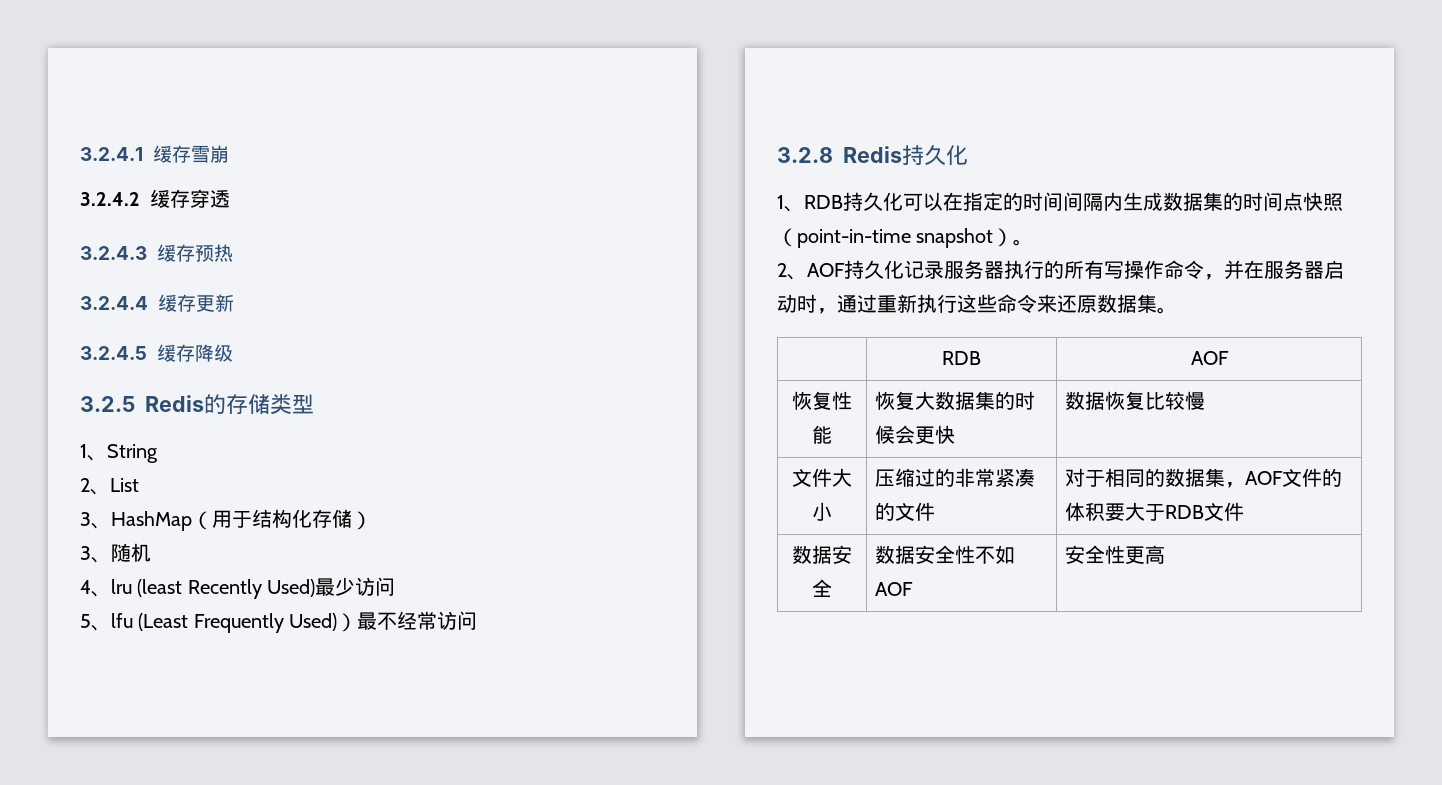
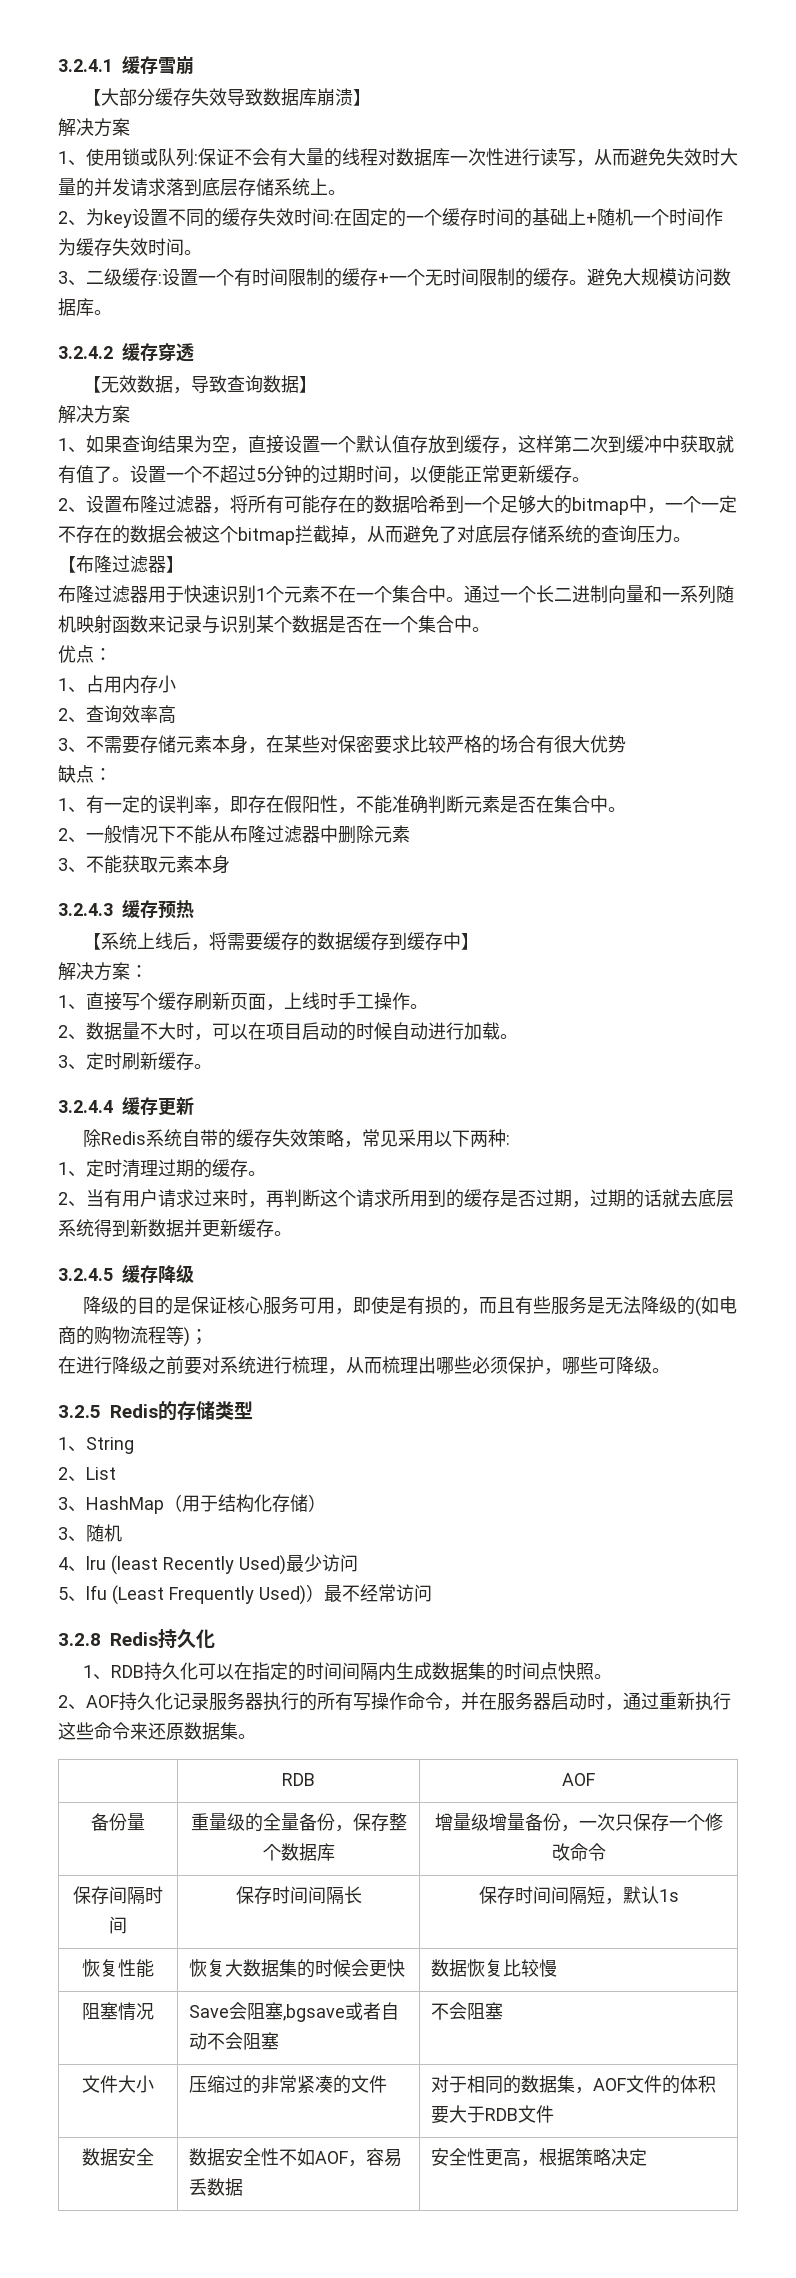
[80,189,230,208] [80,244,233,262] [80,294,234,312] [80,344,233,362] 3.2.4.2缓存穿透 // 3.2.4.3缓存预热 // 3.2.4.4缓存更新 // 3.2.4.5缓存降级 -> [82,88,371,106] [58,118,130,137] [58,148,738,167] [58,178,346,197] [58,208,723,228] [58,238,202,256] [58,268,731,287] [58,298,112,316] [58,343,194,362] [82,375,317,394] [58,405,130,424] [58,435,734,454] [58,465,590,484] [58,495,737,515] [58,525,691,545] [58,555,184,573] [58,585,734,604] [58,615,490,634] [58,645,112,663] [58,675,176,694] [58,705,176,724] [58,735,626,754] [58,765,112,783] [58,795,626,814] [58,825,410,844] [58,855,230,874] [58,900,194,919] [82,932,479,951] [58,962,148,981] [58,992,428,1011] [58,1022,518,1041] [58,1052,212,1070] [58,1097,194,1116] [82,1129,510,1148] [58,1159,266,1178] [58,1189,734,1208] [58,1219,292,1237] [58,1264,194,1283] [82,1296,737,1317] [58,1326,208,1347] [58,1356,670,1375] 【大部分缓存失效导致数据库崩溃】 // 解决方案 // 1、使用锁或队列:保证不会有大量的线程对数据库一次性进行读写，从而避免失效时大量的并发请求落到底层存储系统上。 // 2、为key设置不同的缓存失效时间:在固定的一个缓存时间的基础上+随机一个时间作为缓存失效时间。 // 3、二级缓存:设置一个有时间限制的缓存+一个无时间限制的缓存。避免大规模访问数据库。 // 3.2.4.2缓存穿透 // 【无效数据，导致查询数据】 // 解决方案 // 1、如果查询结果为空，直接设置一个默认值存放到缓存，这样第二次到缓冲中获取就有值了。设置一个不超过5分钟的过期时间，以便能正常更新缓存。 // 2、设置布隆过滤器，将所有可能存在的数据哈希到一个足够大的bitmap中，一个一定不存在的数据会被这个bitmap拦截掉，从而避免了对底层存储系统的查询压力。 // 【布隆过滤器】 // 布隆过滤器用于快速识别1个元素不在一个集合中。通过一个长二进制向量和一系列随机映射函数来记录与识别某个数据是否在一个集合中。 // 优点： // 1、占用内存小 // 2、查询效率高 // 3、不需要存储元素本身，在某些对保密要求比较严格的场合有很大优势 // 缺点： // 1、有一定的误判率，即存在假阳性，不能准确判断元素是否在集合中。 // 2、一般情况下不能从布隆过滤器中删除元素 // 3、不能获取元素本身 // 3.2.4.3缓存预热 // 【系统上线后，将需要缓存的数据缓存到缓存中】 // 解决方案： // 1、直接写个缓存刷新页面，上线时手工操作。 // 2、数据量不大时，可以在项目启动的时候自动进行加载。 // 3、定时刷新缓存。 // 3.2.4.4缓存更新 // 除Redis系统自带的缓存失效策略，常见采用以下两种: // 1、定时清理过期的缓存。 // 2、当有用户请求过来时，再判断这个请求所用到的缓存是否过期，过期的话就去底层系统得到新数据并更新缓存。 // 3.2.4.5缓存降级 // 降级的目的是保证核心服务可用，即使是有损的，而且有些服务是无法降级的(如电商的购物流程等)； // 在进行降级之前要对系统进行梳理，从而梳理出哪些必须保护，哪些可降级。
[777,228,1014,248] （point-in-time snapshot） -> (594, 1671) none
(1229, 358) none -> [91,1813,145,1831] [190,1813,407,1832] [262,1843,335,1861] [434,1813,723,1832] [551,1843,606,1861] [73,1886,163,1905] [109,1916,127,1934] [235,1886,362,1905] [478,1886,679,1905] // 备份量 | 重量级的全量备份，保存整个数据库 | 增量级增量备份，一次只保存一个修改命令 // 保存间隔时间 | 保存时间间隔长 | 保存时间间隔短，默认1s
(1205, 400) none -> [82,2002,154,2021] [188,2002,399,2022] [188,2032,279,2050] [430,2002,503,2020] // 阻塞情况 | Save会阻塞,bgsave或者自动不会阻塞 | 不会阻塞
(913, 589) none -> [347,2148,402,2167] [188,2178,243,2196] ，容易丢数据
(1165, 554) none -> [520,2148,647,2167] ，根据策略决定

